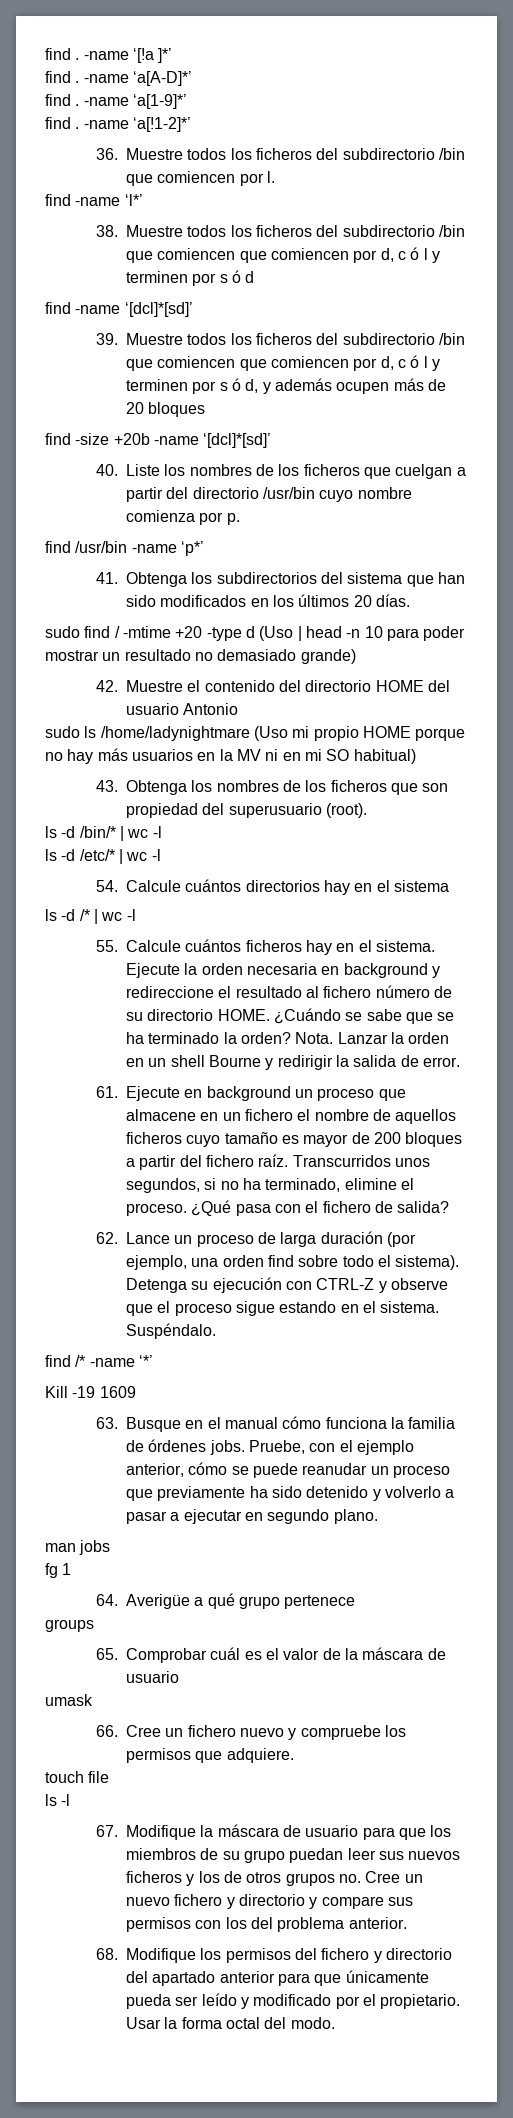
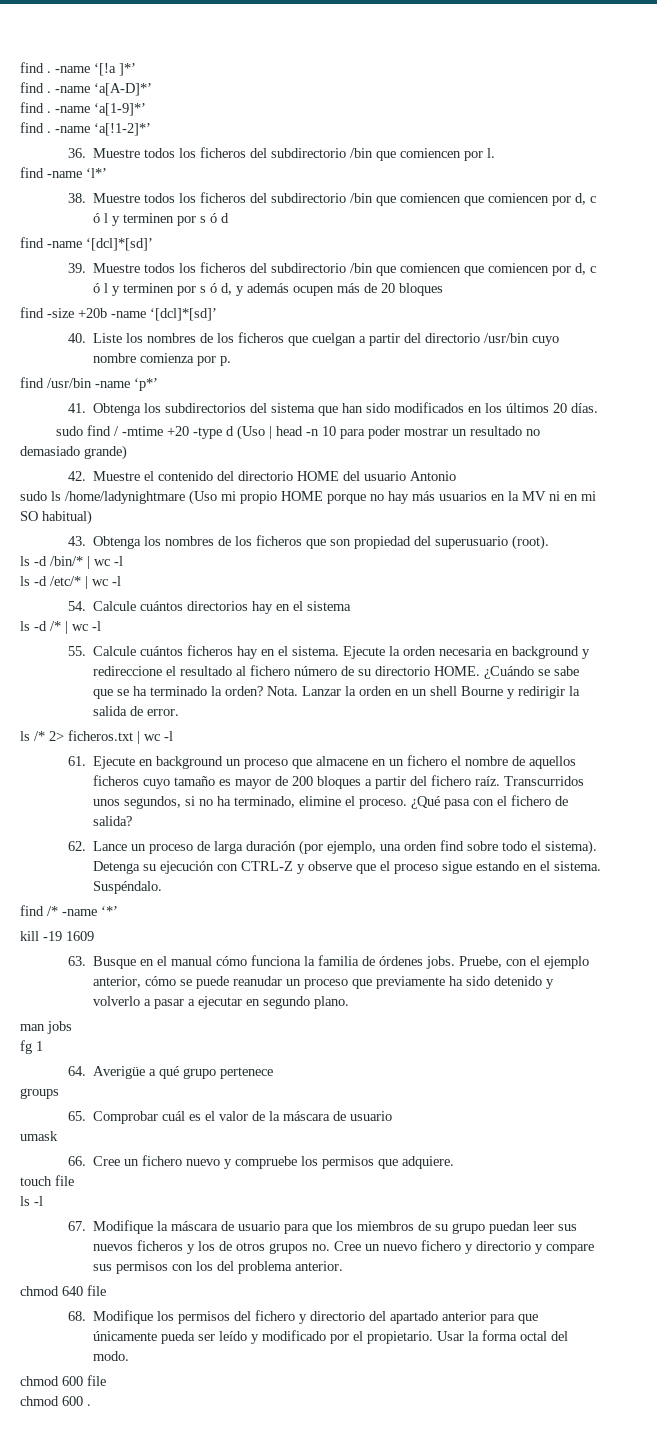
(460, 1062) none -> [20,730,173,744] // ls /* 2> ficheros.txt | wc -l
[45,1386,68,1398] Kill -> [20,931,39,941] kill
(407, 1923) none -> [20,1285,106,1296] // chmod 640 file
(335, 2023) none -> [20,1375,106,1386] [20,1396,91,1406] // chmod 600 file // chmod 600 .

